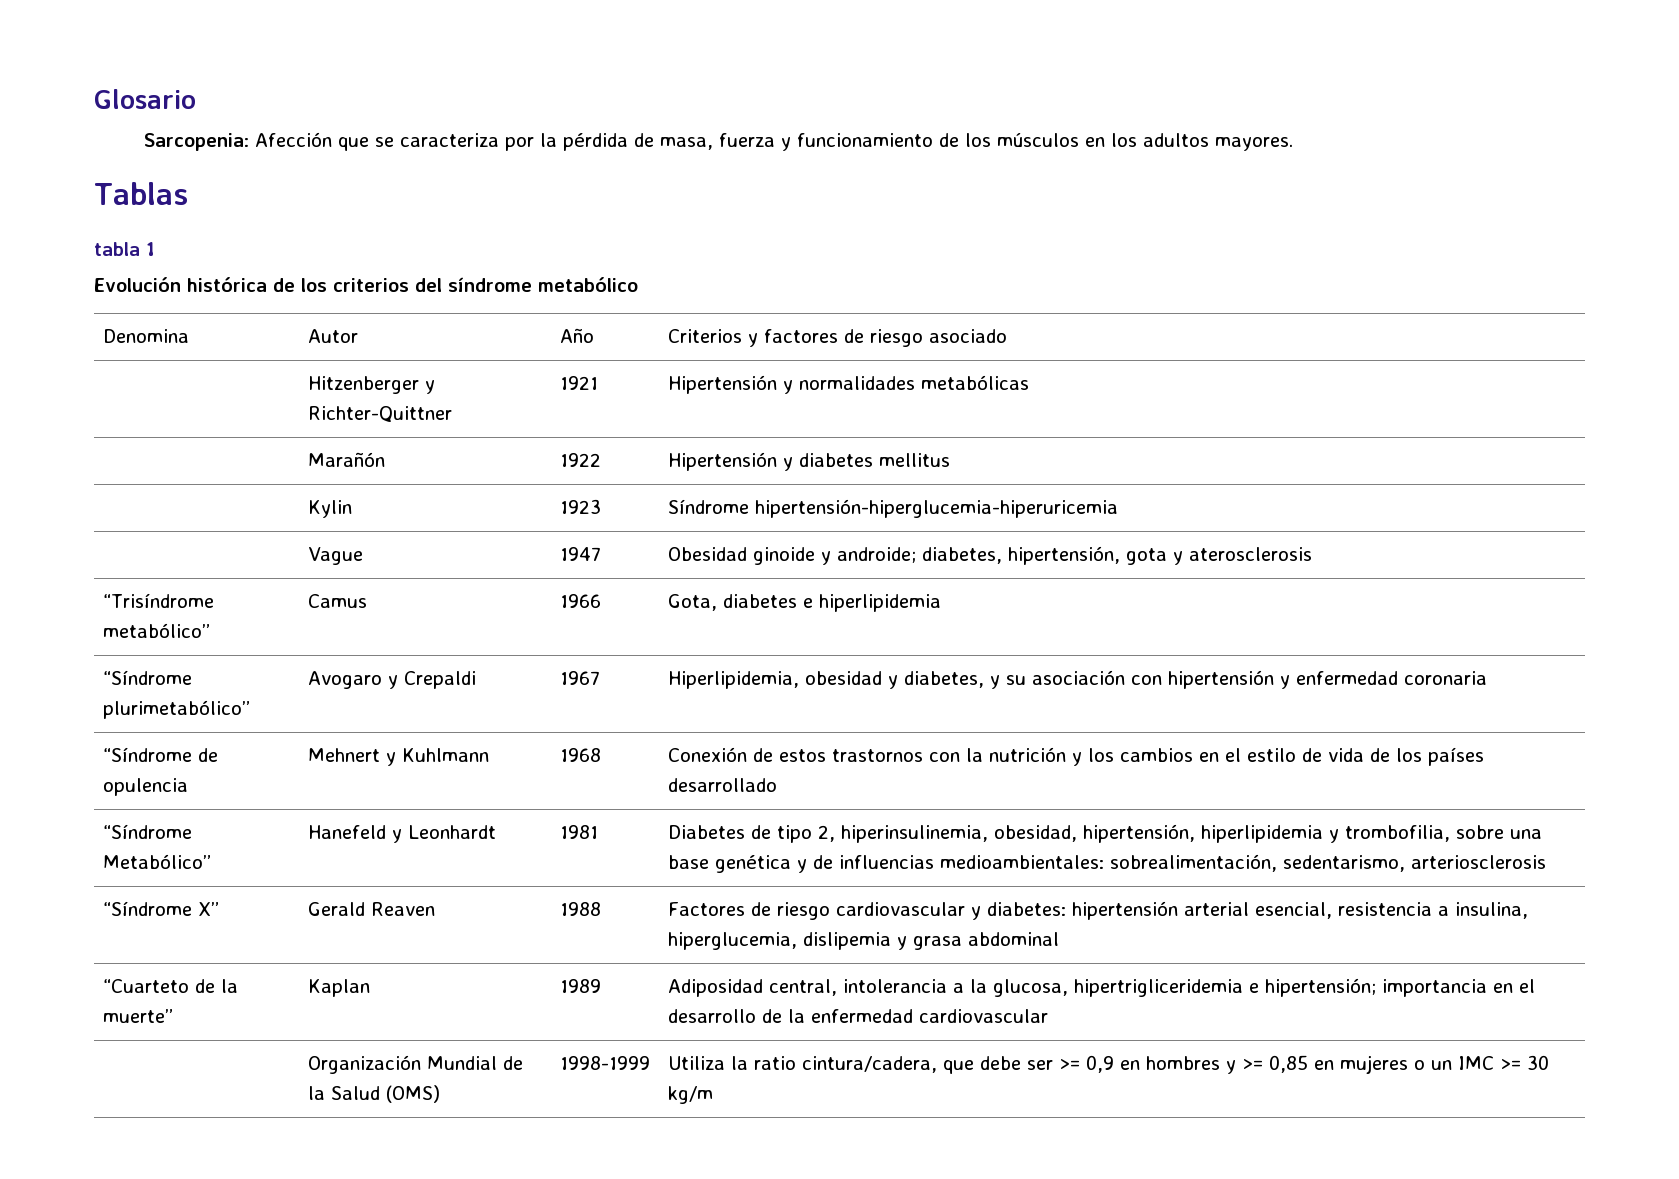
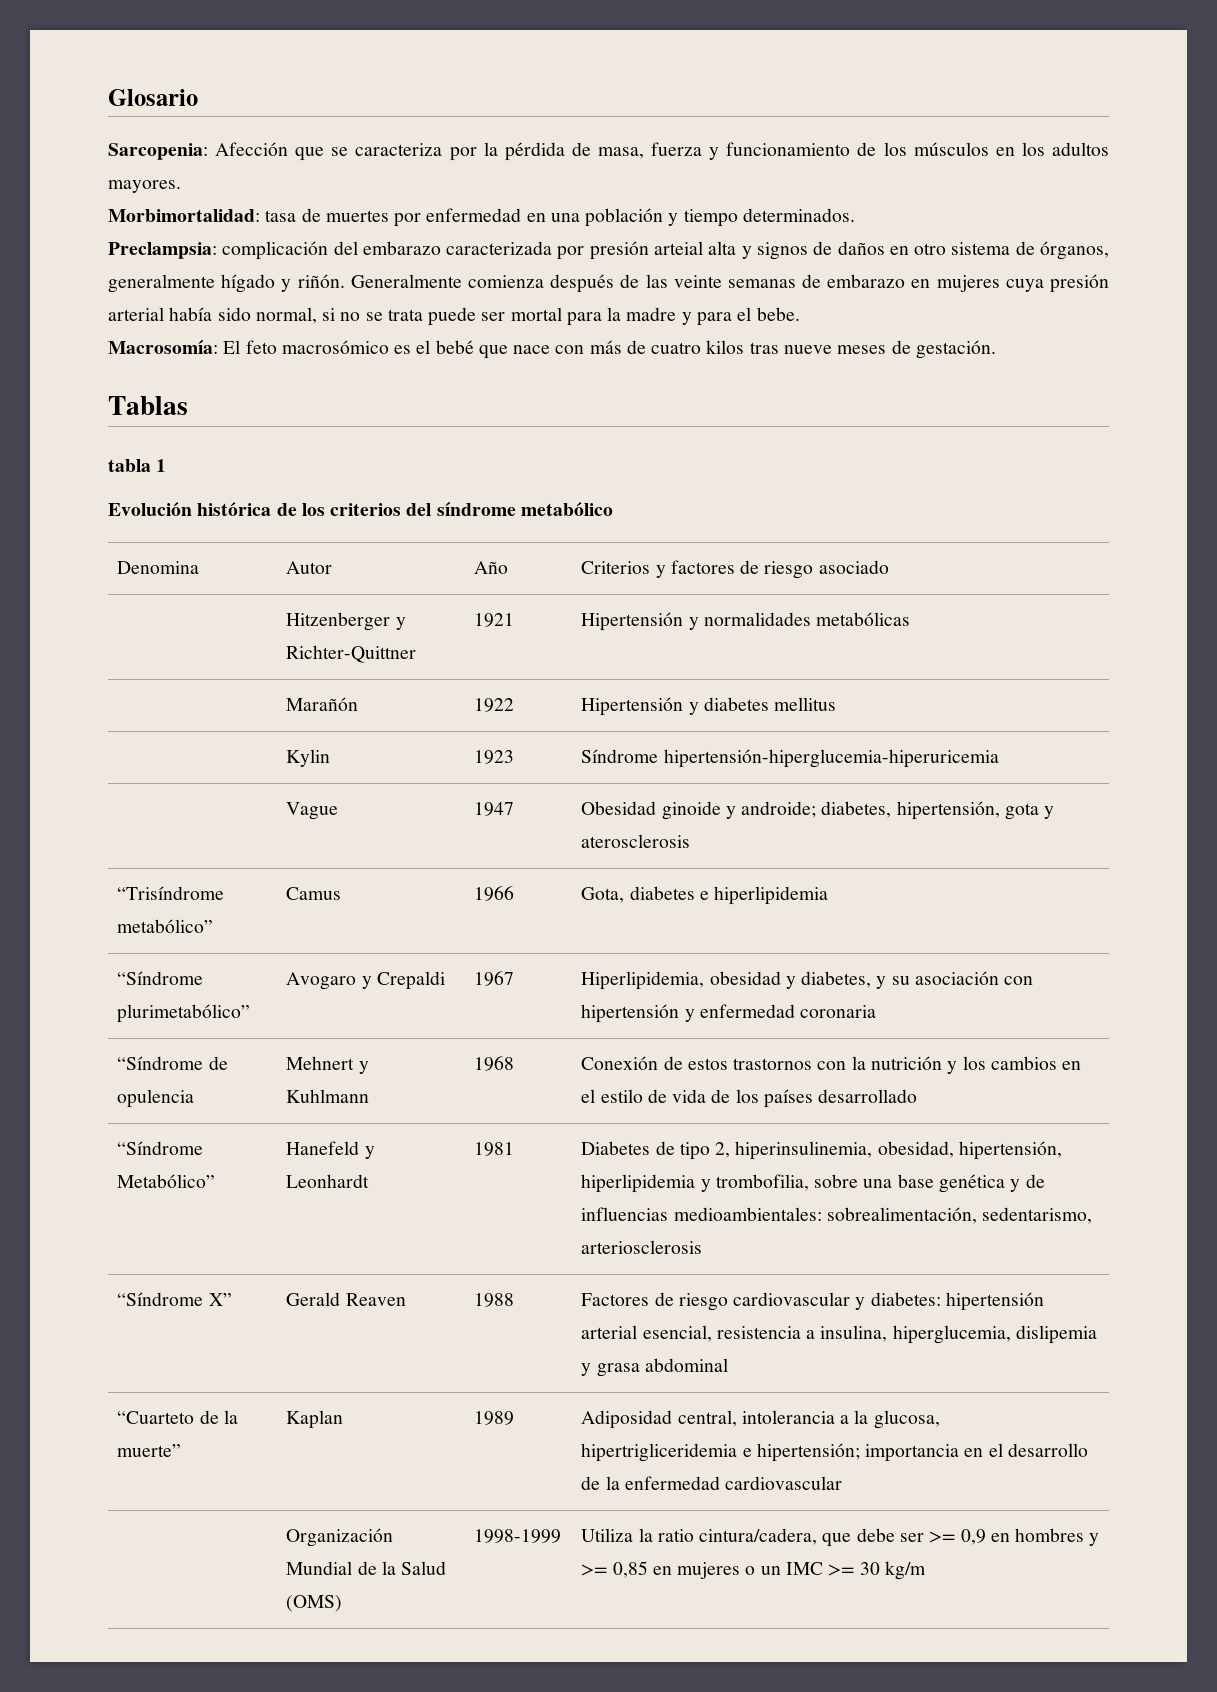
(1294, 144) none -> [108,208,855,227] [108,241,1109,260] [108,274,1109,293] [108,307,800,326] [108,340,996,359] // Morbimortalidad: tasa de muertes por enfermedad en una población y tiempo determinados. // Preclampsia: complicación del embarazo caracterizada por presión arteial alta y signos de daños en otro sistema de órganos, generalmente hígado y riñón. Generalmente comienza después de las veinte semanas de embarazo en mujeres cuya presión arterial había sido normal, si no se trata puede ser mortal para la madre y para el bebe. // Macrosomía: El feto macrosómico es el bebé que nace con más de cuatro kilos tras nueve meses de gestación.

